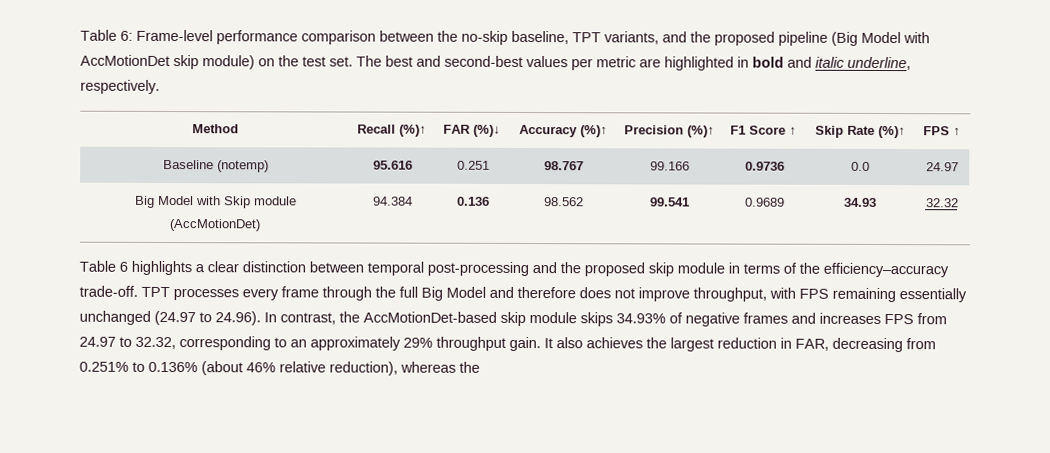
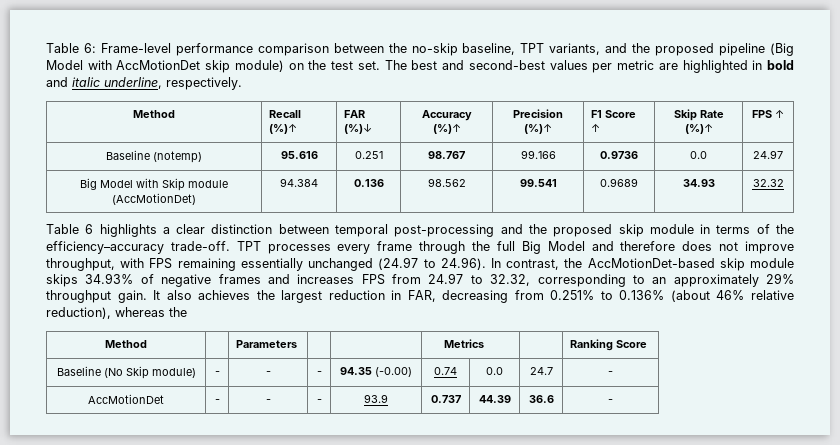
(480, 367) none -> [105,340,147,348] [236,340,298,348] [444,339,485,348] [570,339,648,351] [56,366,196,379] [214,371,220,375] [265,371,271,375] [316,371,322,375] [340,367,412,377] [434,367,457,375] [486,367,503,375] [529,367,553,375] [608,371,613,375] [88,394,164,404] [214,399,220,403] [265,399,271,403] [316,399,322,403] [364,394,388,403] [430,395,461,403] [478,395,511,403] [528,395,554,403] [608,399,613,403] // Method | | Parameters | | | Metrics | | Ranking Score // Baseline (No Skip module) | - | - | - | 94.35 (-0.00) | 0.74 | 0.0 | 24.7 | - // AccMotionDet | - | - | - | 93.9 | 0.737 | 44.39 | 36.6 | -

